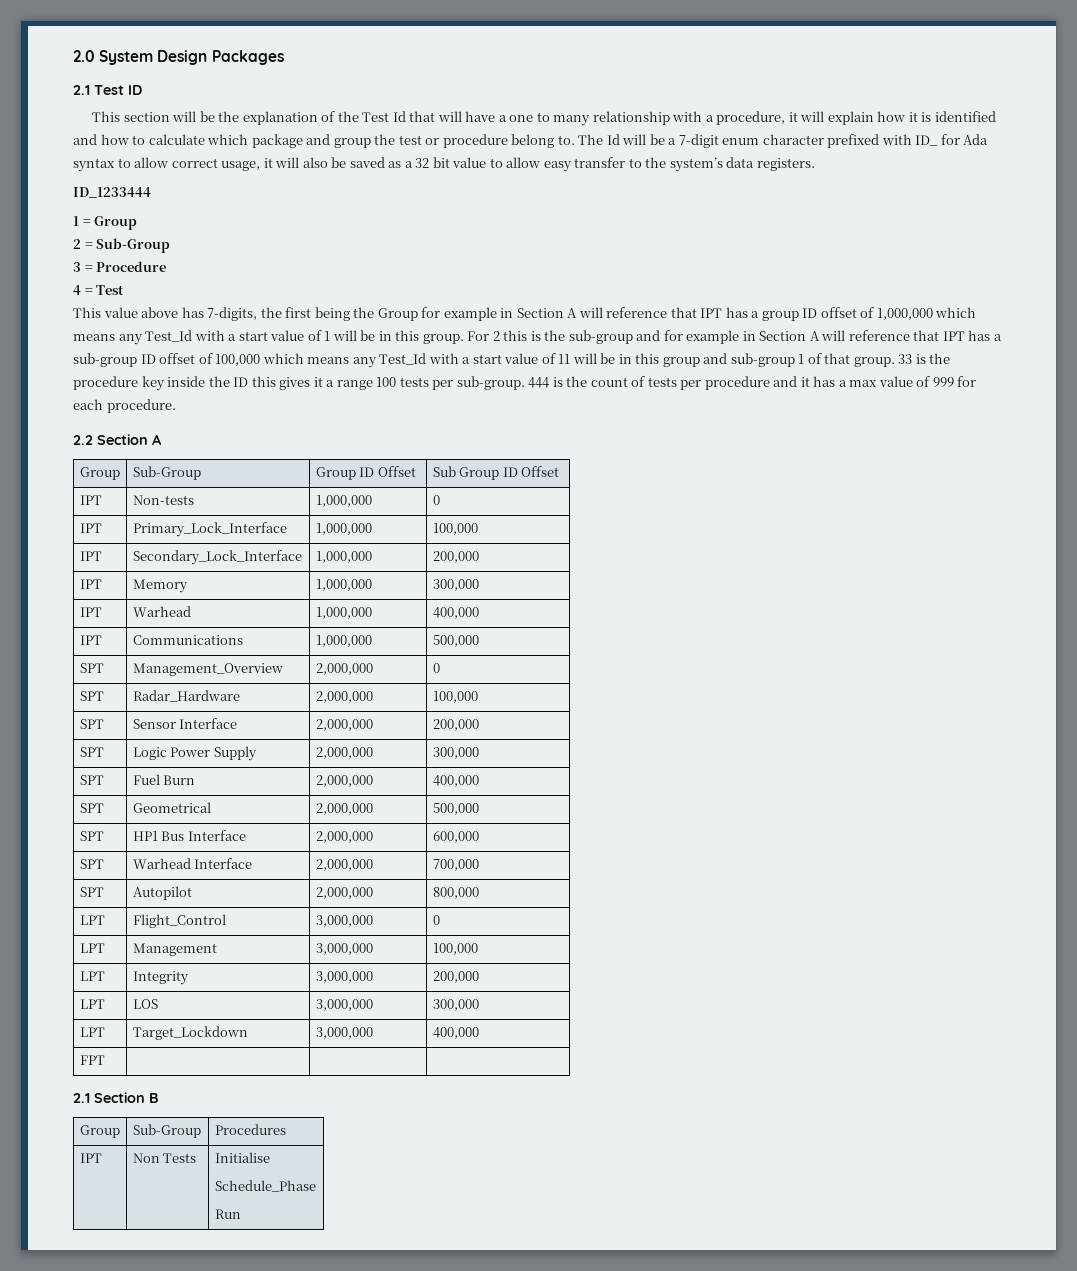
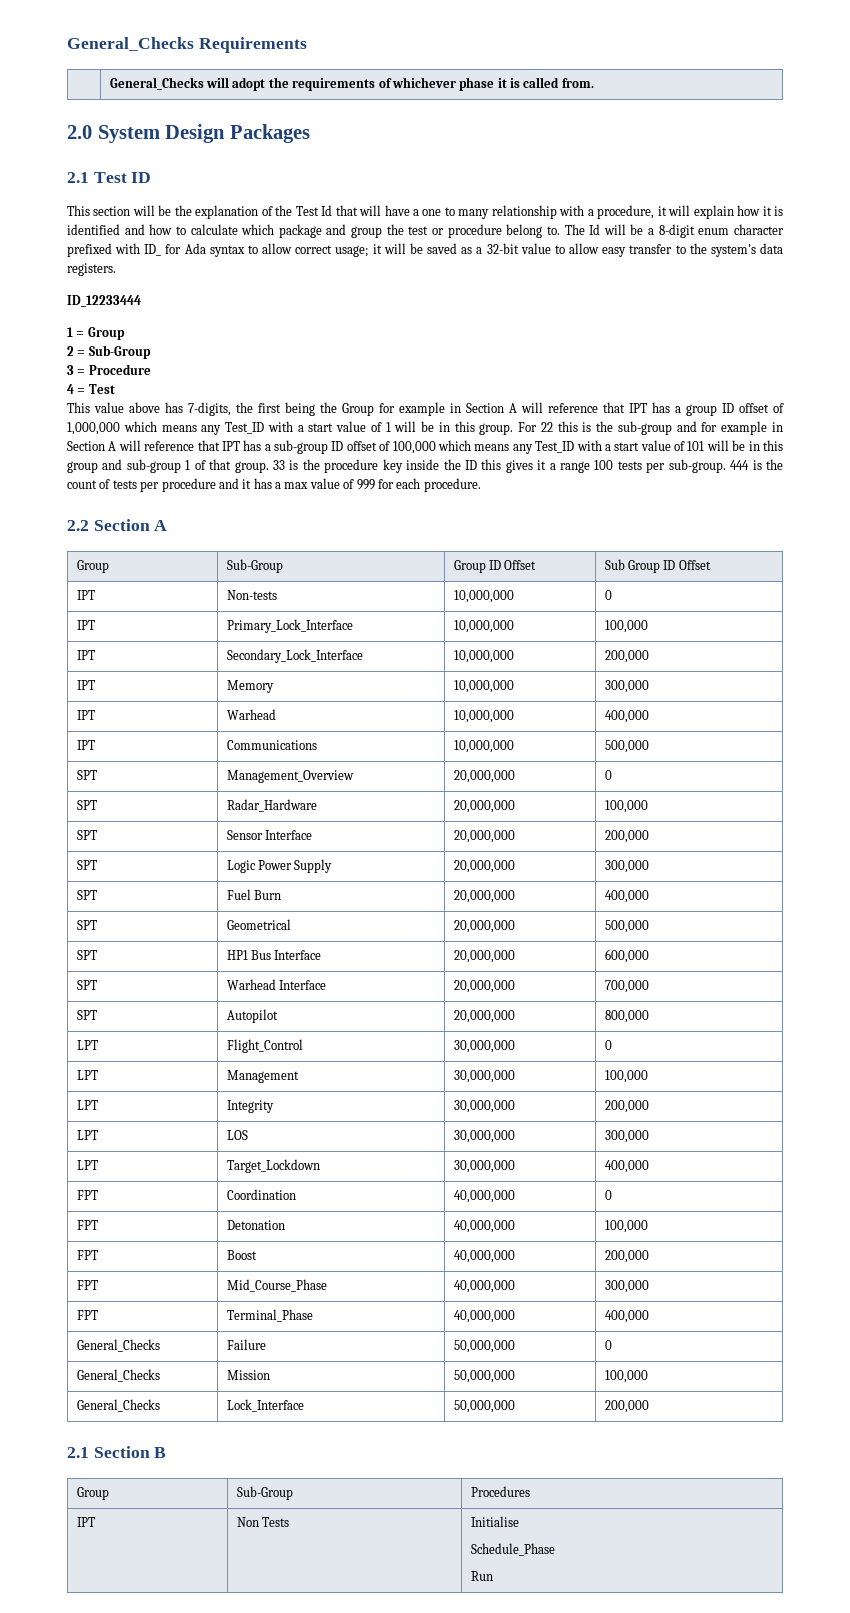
(73, 56) none -> [67,37,307,53] [109,77,594,91] General_Checks Requirements // | General_Checks will adopt the requirements of whichever phase it is called from. //
[678,134,719,148] 7-digit -> [658,224,695,238] 8-digit
[221,157,328,171] usage, it will also -> [335,243,406,257] usage; it will
[415,157,450,168] 32 bit -> [486,243,519,254] 32-bit
[73,187,151,198] ID_1233444 -> [67,295,141,307] ID_12233444
[145,330,193,342] Test_Id -> [225,422,265,434] Test_ID
[492,331,500,341] 2 -> [540,422,553,432] 22
[379,353,571,365] Test_Id with a start value of 11 -> [535,440,705,453] Test_ID with a start value of 101
[315,495,372,507] 1,000,000 -> [453,590,514,603] 10,000,000
[315,523,372,535] 1,000,000 -> [453,620,514,633] 10,000,000
[315,551,372,563] 1,000,000 -> [453,650,514,663] 10,000,000
[315,579,372,591] 1,000,000 -> [453,680,514,693] 10,000,000
[315,607,372,619] 1,000,000 -> [453,710,514,723] 10,000,000
[315,635,372,647] 1,000,000 -> [453,740,514,753] 10,000,000
[315,663,373,675] 2,000,000 -> [453,770,515,783] 20,000,000
[315,691,373,703] 2,000,000 -> [453,800,515,813] 20,000,000
[315,719,373,731] 2,000,000 -> [453,830,515,843] 20,000,000
[315,747,373,759] 2,000,000 -> [453,860,515,873] 20,000,000
[315,775,373,787] 2,000,000 -> [453,890,515,903] 20,000,000
[315,803,373,815] 2,000,000 -> [453,920,515,933] 20,000,000
[315,831,373,843] 2,000,000 -> [453,950,515,963] 20,000,000
[315,859,373,871] 2,000,000 -> [453,980,515,993] 20,000,000
[315,887,373,899] 2,000,000 -> [453,1010,515,1023] 20,000,000
[315,915,373,927] 3,000,000 -> [453,1040,515,1053] 30,000,000
[315,943,373,955] 3,000,000 -> [453,1070,515,1083] 30,000,000
[315,971,373,983] 3,000,000 -> [453,1100,515,1113] 30,000,000
[315,999,373,1011] 3,000,000 -> [453,1130,515,1143] 30,000,000
[315,1027,373,1039] 3,000,000 -> [453,1160,515,1173] 30,000,000
(105, 1060) | | -> [226,1189,296,1200] [453,1190,515,1203] [604,1190,612,1200] [76,1220,98,1230] [226,1220,285,1230] [453,1220,515,1233] [604,1220,648,1233] [76,1250,98,1260] [226,1250,257,1260] [453,1250,515,1263] [604,1250,649,1263] [76,1280,98,1290] [226,1279,327,1292] [453,1280,515,1293] [604,1280,649,1293] [76,1310,98,1320] [226,1309,313,1322] [453,1310,515,1323] [604,1310,649,1323] [76,1339,160,1352] [226,1339,266,1350] [453,1340,515,1353] [604,1340,612,1350] [76,1369,160,1382] [226,1370,270,1380] [453,1370,515,1383] [604,1370,648,1383] [76,1399,160,1412] [226,1399,304,1412] [453,1400,515,1413] [604,1400,649,1413] Coordination | 40,000,000 | 0 // FPT | Detonation | 40,000,000 | 100,000 // FPT | Boost | 40,000,000 | 200,000 // FPT | Mid_Course_Phase | 40,000,000 | 300,000 // FPT | Terminal_Phase | 40,000,000 | 400,000 // General_Checks | Failure | 50,000,000 | 0 // General_Checks | Mission | 50,000,000 | 100,000 // General_Checks | Lock_Interface | 50,000,000 | 200,000

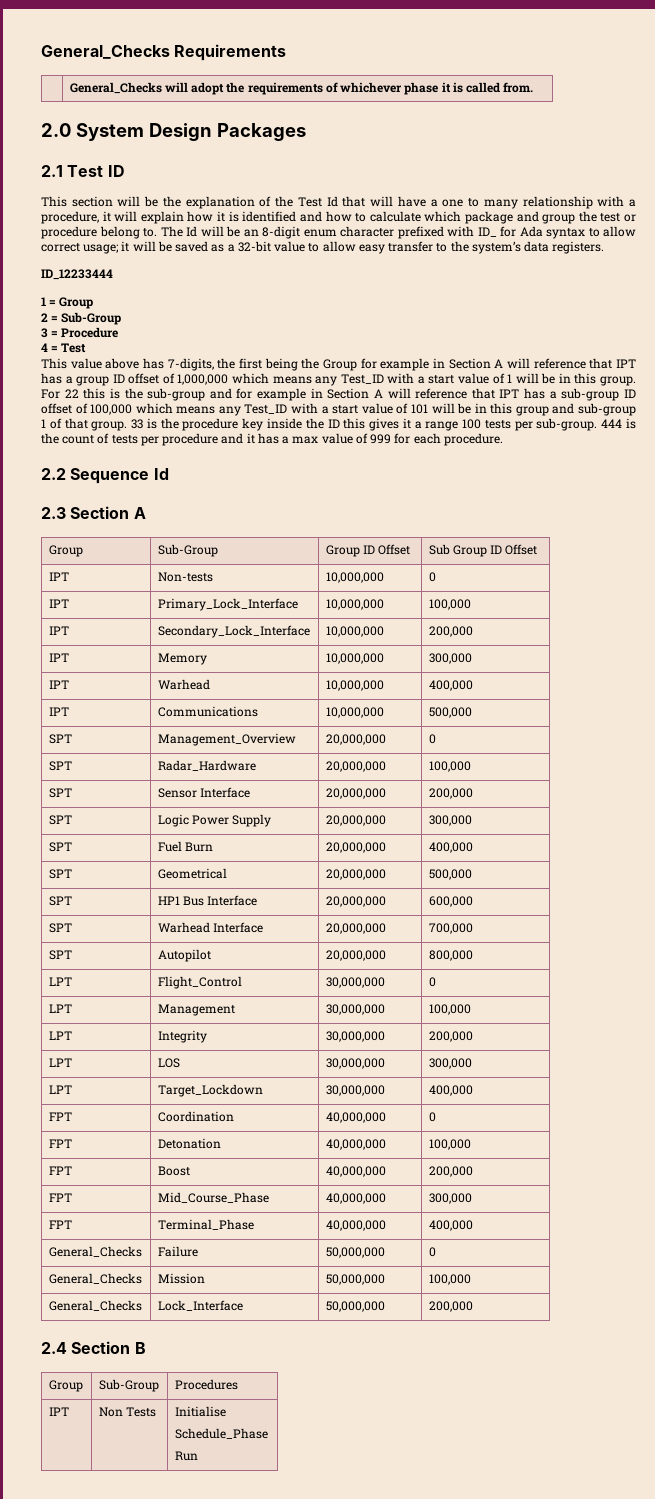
[648,228,655,235] a -> [243,229,259,237] an
(89, 525) none -> [70,468,169,484] [41,507,66,519] Sequence Id // 2.3
[67,1447,89,1458] 2.1 -> [41,1342,67,1354] 2.4

